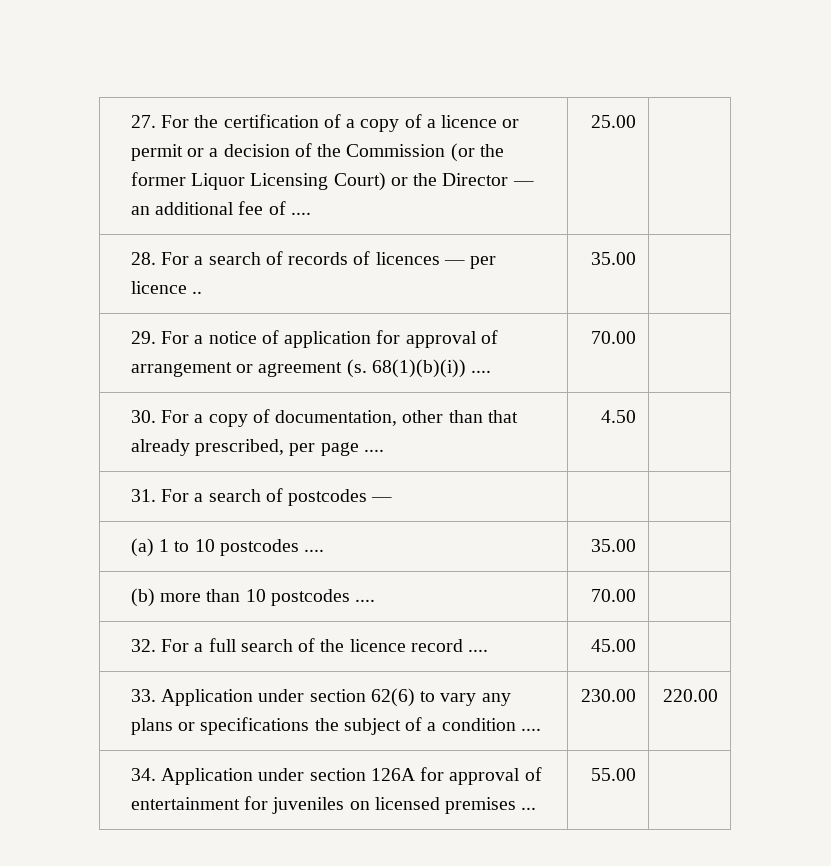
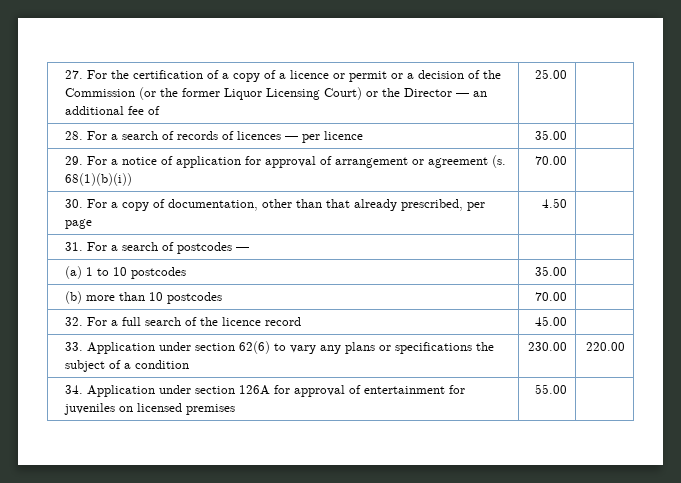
[290,212,311,215] .... -> (160, 110) none
[192,291,203,294] .. -> (363, 135) none
[471,370,492,373] .... -> (132, 179) none
[363,449,384,452] .... -> (92, 224) none
[304,549,325,552] .... -> (186, 273) none
[355,599,376,602] .... -> (222, 298) none
[468,649,489,652] .... -> (301, 321) none
[520,728,541,731] .... -> (189, 364) none
[521,807,537,810] ... -> (235, 409) none

